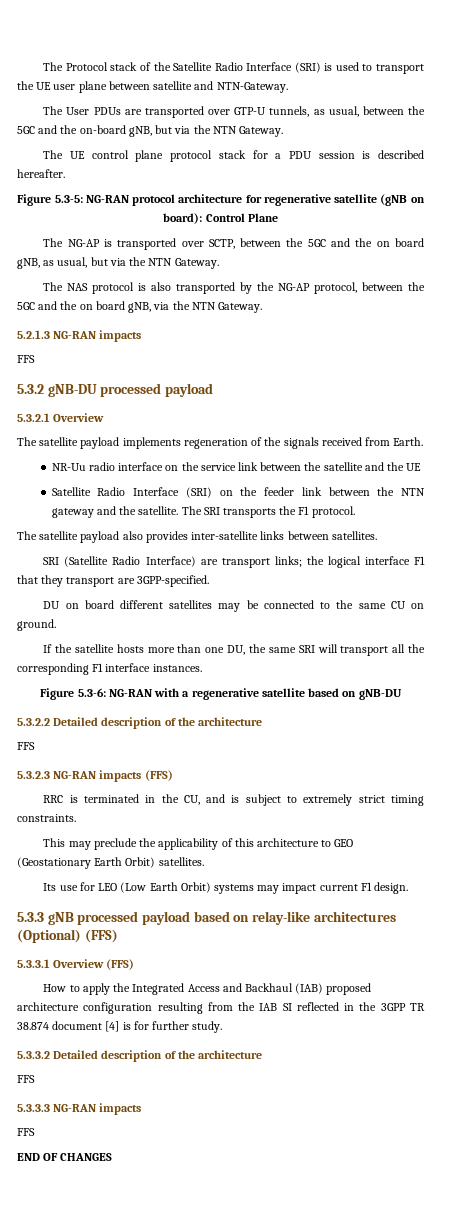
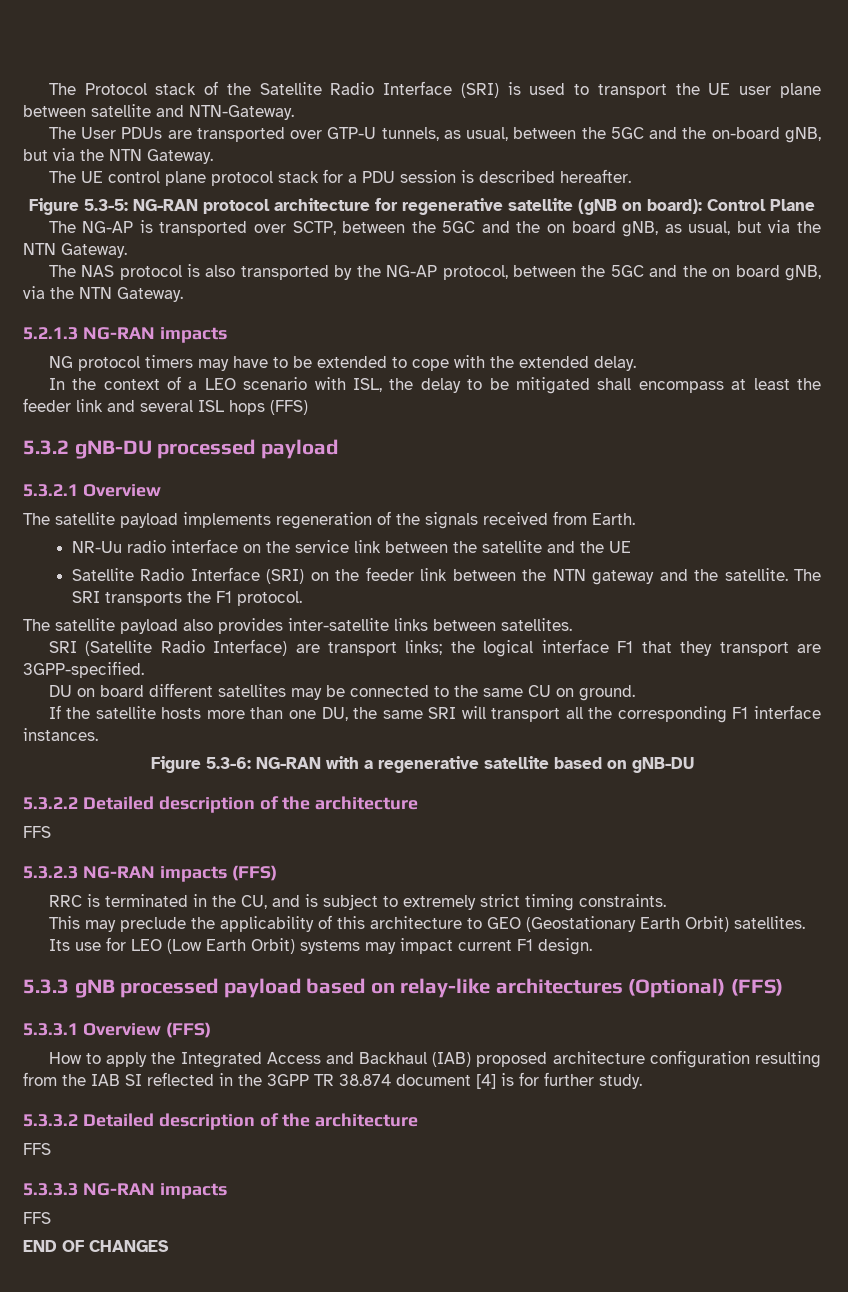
[17,355,35,363] FFS -> [48,355,636,371] [48,376,822,394] [23,398,308,415] NG protocol timers may have to be extended to cope with the extended delay. // In the context of a LEO scenario with ISL, the delay to be mitigated shall encompass at least the feeder link and several ISL hops (FFS)

